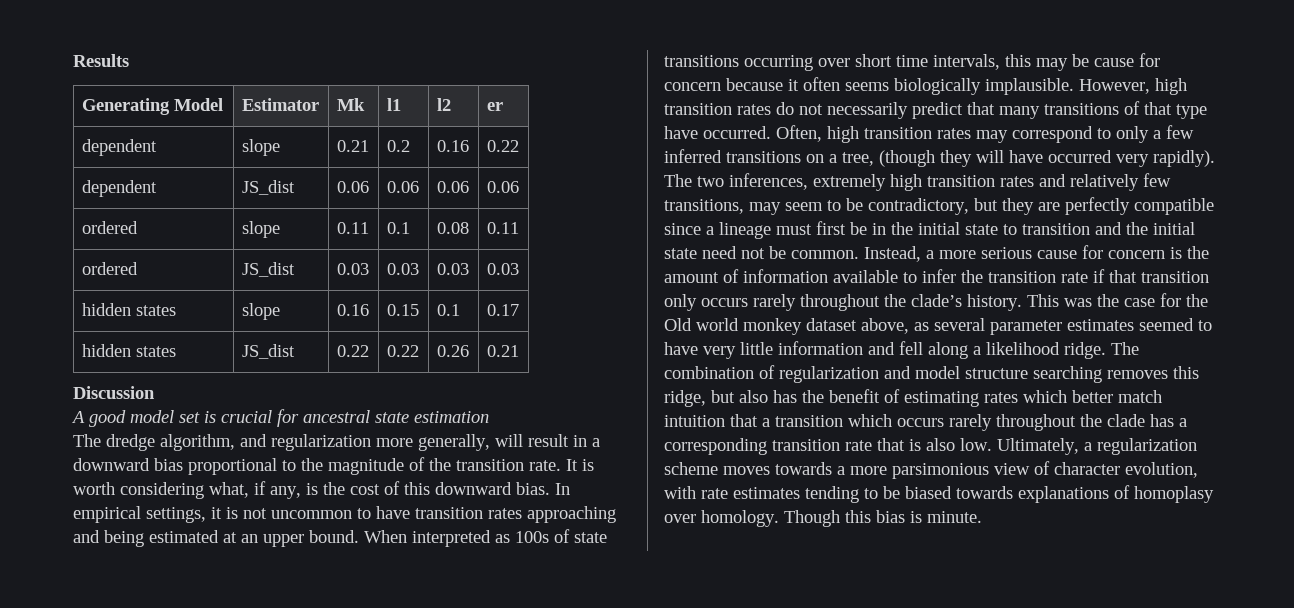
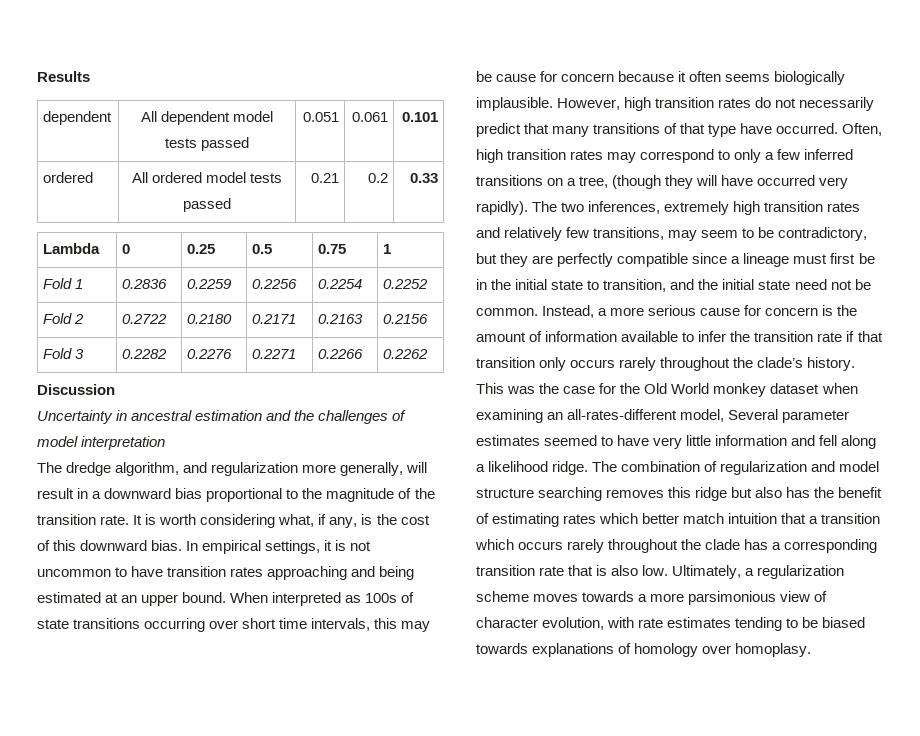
[81,98,223,115] [241,98,319,111] [336,98,365,111] [386,98,401,111] [436,98,451,111] [486,102,503,111] [81,139,157,156] [241,139,280,156] [336,140,369,152] [386,140,410,152] [436,140,469,152] [486,140,519,152] [81,180,157,197] [241,180,295,195] [336,181,369,193] [386,181,419,193] [436,181,469,193] [486,181,519,193] [81,221,138,234] [241,221,280,238] [336,222,369,234] [386,222,410,234] [436,222,469,234] [486,222,519,234] [81,262,138,275] [241,262,295,277] [336,263,369,275] [386,263,419,275] [436,263,469,275] [486,263,519,275] [81,303,176,316] [241,303,280,320] [336,304,369,316] [386,304,419,316] [436,304,460,316] [486,304,519,316] [81,344,176,357] [241,344,295,359] [336,345,369,357] [386,345,419,357] [436,345,469,357] [486,345,519,357] [73,386,155,399] [71,409,489,427] Generating Model | Estimator | Mk | l1 | l2 | er // dependent | slope | 0.21 | 0.2 | 0.16 | 0.22 // dependent | JS_dist | 0.06 | 0.06 | 0.06 | 0.06 // ordered | slope | 0.11 | 0.1 | 0.08 | 0.11 // ordered | JS_dist | 0.03 | 0.03 | 0.03 | 0.03 // hidden states | slope | 0.16 | 0.15 | 0.1 | 0.17 // hidden states | JS_dist | 0.22 | 0.22 | 0.26 | 0.21 // Discussion // A good model set is crucial for ancestral state estimation -> [43,111,113,125] [140,111,274,125] [164,137,250,151] [302,112,339,122] [351,112,388,122] [401,112,438,122] [43,172,94,183] [131,172,283,183] [183,198,232,212] [310,173,339,183] [367,173,388,183] [409,173,438,183] [43,243,101,254] [122,244,131,254] [187,244,216,254] [252,244,273,254] [318,244,347,254] [383,244,392,254] [43,278,84,289] [122,279,168,289] [187,279,233,289] [252,279,298,289] [318,279,363,289] [383,279,429,289] [43,313,85,324] [122,314,168,324] [187,314,233,324] [252,314,297,324] [318,314,364,324] [383,314,429,324] [43,348,85,359] [122,349,168,359] [187,349,233,359] [252,349,297,359] [318,349,364,359] [383,349,429,359] [37,384,115,395] [37,410,407,424] [37,436,166,450] dependent | All dependent model tests passed | 0.051 | 0.061 | 0.101 // ordered | All ordered model tests passed | 0.21 | 0.2 | 0.33 // Lambda | 0 | 0.25 | 0.5 | 0.75 | 1 // Fold 1 | 0.2836 | 0.2259 | 0.2256 | 0.2254 | 0.2252 // Fold 2 | 0.2722 | 0.2180 | 0.2171 | 0.2163 | 0.2156 // Fold 3 | 0.2282 | 0.2276 | 0.2271 | 0.2266 | 0.2262 // Discussion // Uncertainty in ancestral estimation and the challenges of model interpretation
[1022,223,1090,235] transition -> [603,279,667,292] transition,
[696,318,739,331] world -> [671,383,710,394] World
[861,318,985,334] above, as several -> [821,383,858,394] [476,409,779,423] when examining an all-rates-different model, Several
[664,390,706,407] ridge, -> [695,487,728,501] ridge
[1134,486,1214,503] [664,510,982,527] homoplasy over homology. Though this bias is minute. -> [634,643,812,657] homology over homoplasy.

